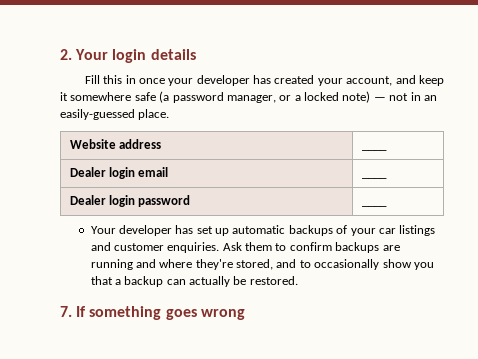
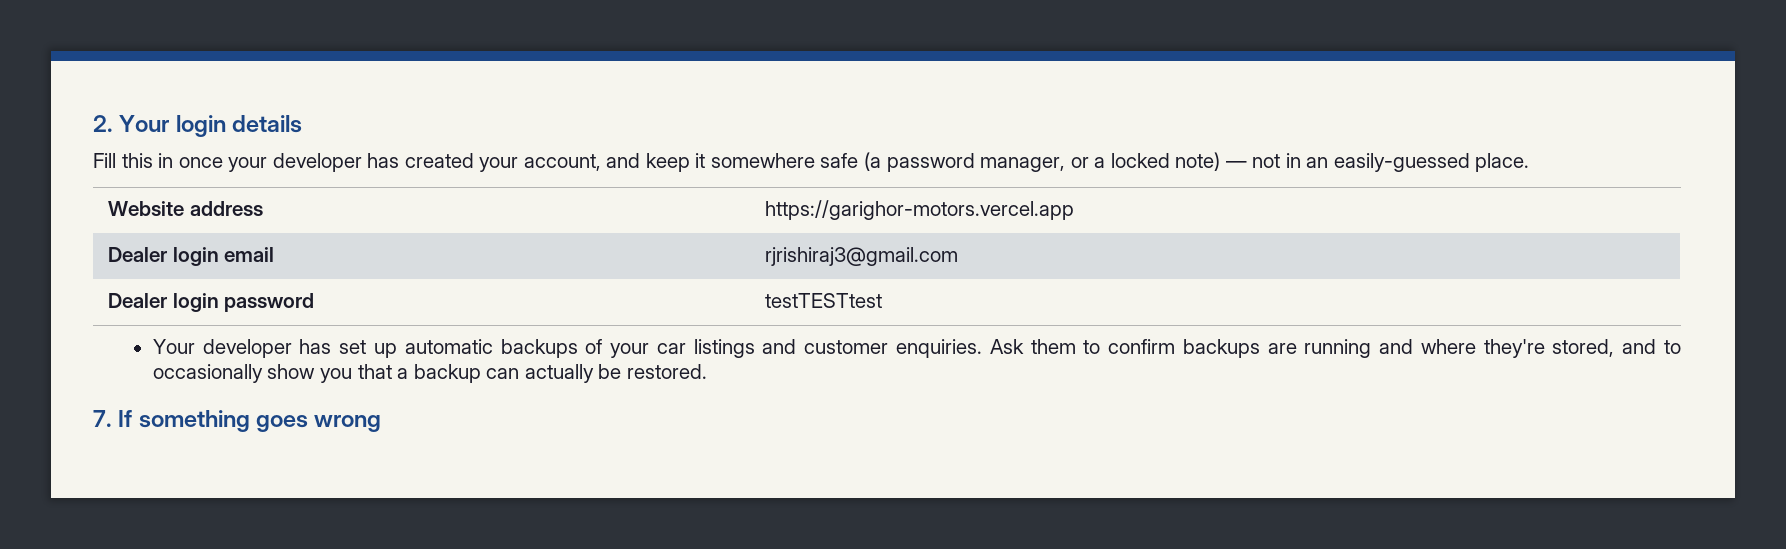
[361,149,387,151] ____ -> [765,200,1075,220] https://garighor-motors.vercel.app
[361,177,387,179] ____ -> [765,247,959,266] rjrishiraj3@gmail.com
[361,205,387,207] ____ -> [765,293,883,308] testTESTtest

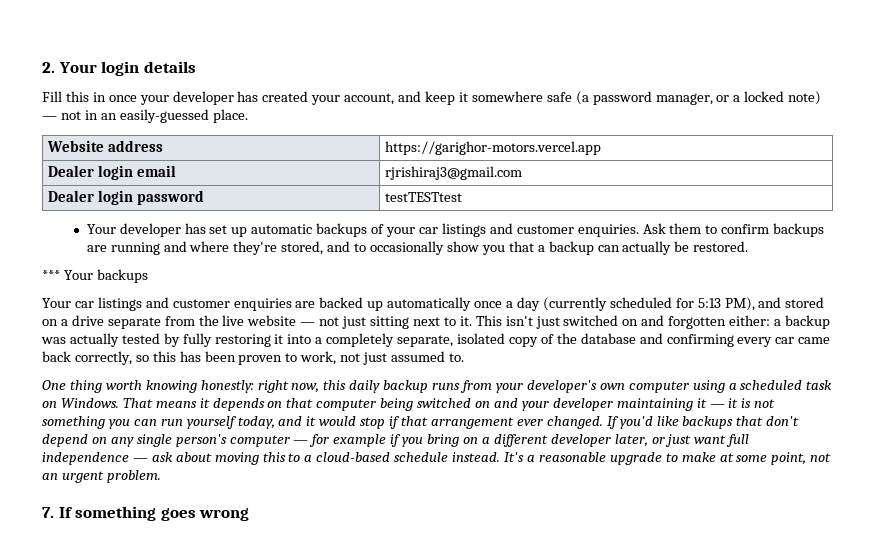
(707, 371) none -> [42,269,148,283] [42,297,825,311] [42,315,830,329] [41,333,831,347] [42,351,464,365] [42,380,833,393] [42,398,776,411] [42,416,800,429] [42,434,750,447] [42,452,832,465] [42,470,161,483] // *** Your backups // Your car listings and customer enquiries are backed up automatically once a day (currently scheduled for 5:13 PM), and stored on a drive separate from the live website — not just sitting next to it. This isn't just switched on and forgotten either: a backup was actually tested by fully restoring it into a completely separate, isolated copy of the database and confirming every car came back correctly, so this has been proven to work, not just assumed to. // One thing worth knowing honestly: right now, this daily backup runs from your developer's own computer using a scheduled task on Windows. That means it depends on that computer being switched on and your developer maintaining it — it is not something you can run yourself today, and it would stop if that arrangement ever changed. If you'd like backups that don't depend on any single person's computer — for example if you bring on a different developer later, or just want full independence — ask about moving this to a cloud-based schedule instead. It's a reasonable upgrade to make at some point, not an urgent problem.

